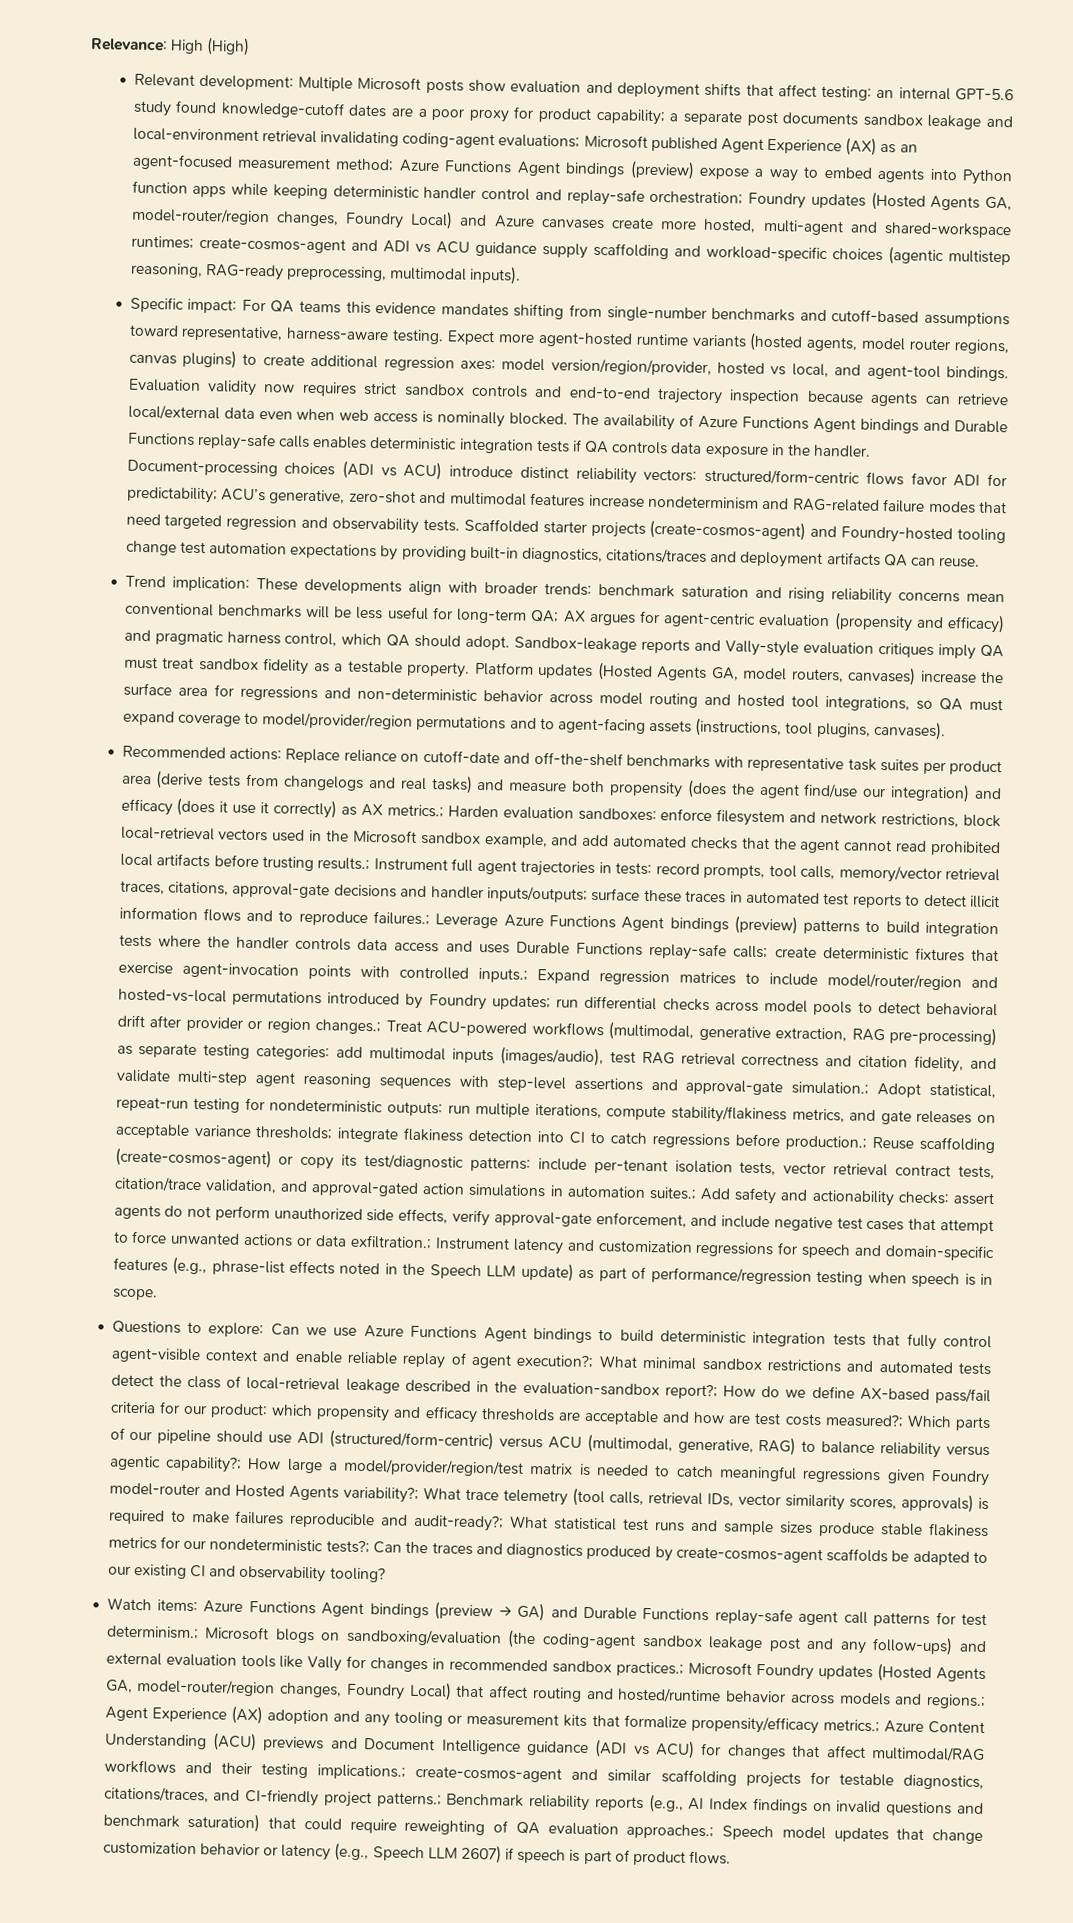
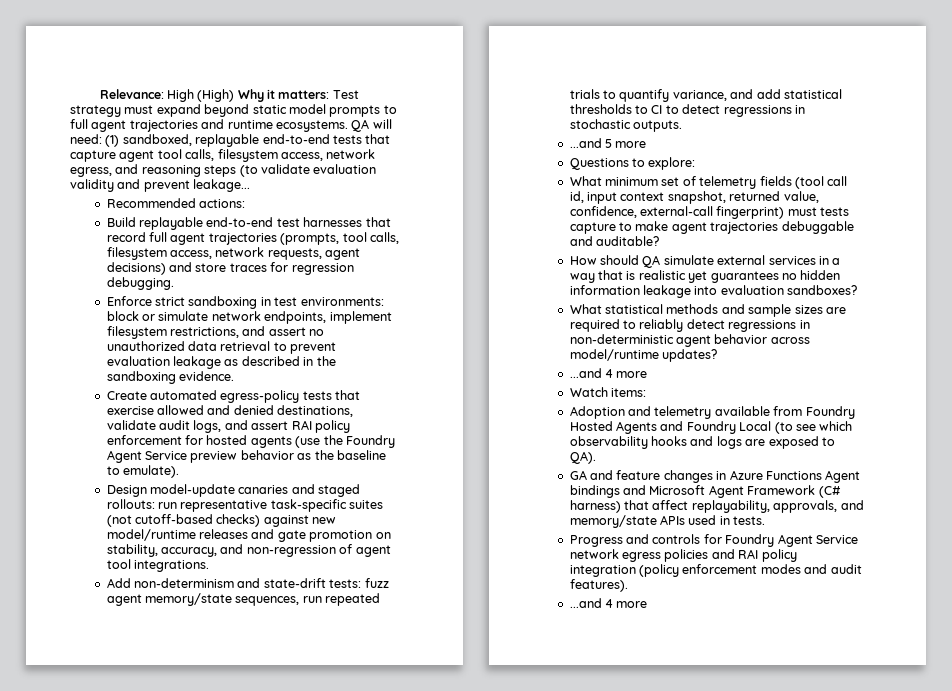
[133,73,1014,102] [132,100,1014,130] [132,127,918,156] [131,153,1014,186] [131,180,1013,211] [130,207,1012,239] [130,235,1011,266] [130,262,522,285] [129,296,1011,328] [128,324,1010,355] [128,349,1009,382] [127,378,1009,407] [127,404,695,431] // Relevant development: Multiple Microsoft posts show evaluation and deployment shifts that affect testing: an internal GPT-5.6 study found knowledge-cutoff dates are a poor proxy for product capability; a separate post documents sandbox leakage and local-environment retrieval invalidating coding-agent evaluations; Microsoft published Agent Experience (AX) as an agent-focused measurement method; Azure Functions Agent bindings (preview) expose a way to embed agents into Python function apps while keeping deterministic handler control and replay-safe orchestration; Foundry updates (Hosted Agents GA, model-router/region changes, Foundry Local) and Azure canvases create more hosted, multi-agent and shared-workspace runtimes; create-cosmos-agent and ADI vs ACU guidance supply scaffolding and workload-specific choices (agentic multistep reasoning, RAG-ready preprocessing, multimodal inputs). // Specific impact: For QA teams this evidence mandates shifting from single-number benchmarks and cutoff-based assumptions toward representative, harness-aware testing. Expect more agent-hosted runtime variants (hosted agents, model router regions, canvas plugins) to create additional regression axes: model version/region/provider, hosted vs local, and agent-tool bindings. Evaluation validity now requires strict sandbox controls and end-to-end trajectory inspection because agents can retrieve local/external data even when web access is nominally blocked. The availability of -> [237,89,359,102] [70,104,397,117] [70,119,392,132] [70,134,391,147] [70,149,376,162] [70,164,377,177] [70,179,251,192] [106,198,246,208] [106,217,391,230] [106,232,399,245] [106,247,361,260] [106,262,354,275] [106,277,174,290] [106,296,384,309] [106,311,392,324] [106,326,325,339] [106,341,337,354] [106,356,336,369] [106,371,235,384] [106,390,361,403] [106,405,354,417] [106,420,350,433] [106,435,395,448] [106,450,386,463] [106,465,180,478] [106,484,361,497] [106,499,384,512] [106,514,337,527] [106,529,391,542] [106,544,391,557] [106,559,210,572] [106,578,389,588] [106,593,381,606] [569,89,842,102] [569,104,805,117] [569,119,683,132] [569,138,647,148] [569,157,696,170] [569,176,848,189] [569,191,819,204] [569,206,850,219] [569,221,854,234] [569,236,660,246] [569,255,841,268] [569,270,841,283] [569,285,858,298] [569,304,846,317] [569,319,810,332] [569,334,810,347] [569,349,718,362] [569,368,648,378] [569,387,647,397] [569,406,855,419] [569,421,853,434] [569,436,835,449] [569,451,596,464] [569,470,727,483] Why it matters: Test strategy must expand beyond static model prompts to full agent trajectories and runtime ecosystems. QA will need: (1) sandboxed, replayable end-to-end tests that capture agent tool calls, filesystem access, network egress, and reasoning steps (to validate evaluation validity and prevent leakage... // Recommended actions: // Build replayable end-to-end test harnesses that record full agent trajectories (prompts, tool calls, filesystem access, network requests, agent decisions) and store traces for regression debugging. // Enforce strict sandboxing in test environments: block or simulate network endpoints, implement filesystem restrictions, and assert no unauthorized data retrieval to prevent evaluation leakage as described in the sandboxing evidence. // Create automated egress-policy tests that exercise allowed and denied destinations, validate audit logs, and assert RAI policy enforcement for hosted agents (use the Foundry Agent Service preview behavior as the baseline to emulate). // Design model-update canaries and staged rollouts: run representative task-specific suites (not cutoff-based checks) against new model/runtime releases and gate promotion on stability, accuracy, and non-regression of agent tool integrations. // Add non-determinism and state-drift tests: fuzz agent memory/state sequences, run repeated trials to quantify variance, and add statistical thresholds to CI to detect regressions in stochastic outputs. // ...and 5 more // Questions to explore: // What minimum set of telemetry fields (tool call id, input context snapshot, returned value, confidence, external-call fingerprint) must tests capture to make agent trajectories debuggable and auditable? // How should QA simulate external services in a way that is realistic yet guarantees no hidden information leakage into evaluation sandboxes? // What statistical methods and sample sizes are required to reliably detect regressions in non-deterministic agent behavior across model/runtime updates? // ...and 4 more // Watch items: // Adoption and telemetry available from Foundry Hosted Agents and Foundry Local (to see which observability hooks and logs are exposed to QA). // GA and feature changes in
[954,420,1009,434] [127,432,872,459] [126,459,1007,487] [126,486,1007,514] [125,513,1006,544] [125,540,981,568] [124,575,1005,605] [124,602,1005,634] [123,629,1005,660] [123,656,1005,686] [122,682,1003,712] [122,710,946,741] [121,745,1002,776] [121,770,1002,803] [120,797,1001,828] [120,826,1002,857] [119,853,1000,884] [119,880,1000,909] [118,906,999,938] [118,934,999,962] [117,961,999,991] [117,988,999,1017] [116,1014,997,1047] [116,1042,997,1073] [115,1069,996,1099] [115,1096,997,1125] [114,1123,995,1154] [114,1147,995,1180] [113,1176,995,1207] [113,1204,994,1235] [112,1230,995,1262] [112,1256,994,1288] [111,1288,158,1301] [111,1320,992,1351] [110,1347,991,1376] [110,1374,991,1405] [109,1401,991,1432] [109,1427,990,1459] [108,1455,990,1487] [108,1482,989,1513] [108,1509,989,1538] [107,1536,988,1566] [107,1563,386,1583] [106,1597,987,1628] [106,1625,987,1656] [105,1652,987,1683] [105,1679,987,1710] [104,1705,986,1735] [104,1732,985,1763] [103,1759,984,1791] [103,1786,984,1817] [102,1812,984,1845] [102,1841,732,1866] Durable Functions replay-safe calls enables deterministic integration tests if QA controls data exposure in the handler. Document-processing choices (ADI vs ACU) introduce distinct reliability vectors: structured/form-centric flows favor ADI for predictability; ACU’s generative, zero-shot and multimodal features increase nondeterminism and RAG-related failure modes that need targeted regression and observability tests. Scaffolded starter projects (create-cosmos-agent) and Foundry-hosted tooling change test automation expectations by providing built-in diagnostics, citations/traces and deployment artifacts QA can reuse. // Trend implication: These developments align with broader trends: benchmark saturation and rising reliability concerns mean conventional benchmarks will be less useful for long-term QA; AX argues for agent-centric evaluation (propensity and efficacy) and pragmatic harness control, which QA should adopt. Sandbox-leakage reports and Vally-style evaluation critiques imply QA must treat sandbox fidelity as a testable property. Platform updates (Hosted Agents GA, model routers, canvases) increase the surface area for regressions and non-deterministic behavior across model routing and hosted tool integrations, so QA must expand coverage to model/provider/region permutations and to agent-facing assets (instructions, tool plugins, canvases). // Recommended actions: Replace reliance on cutoff-date and off-the-shelf benchmarks with representative task suites per product area (derive tests from changelogs and real tasks) and measure both propensity (does the agent find/use our integration) and efficacy (does it use it correctly) as AX metrics.; Harden evaluation sandboxes: enforce filesystem and network restrictions, block local-retrieval vectors used in the Microsoft sandbox example, and add automated checks that the agent cannot read prohibited local artifacts before trusting results.; Instrument full agent trajectories in tests: record prompts, tool calls, memory/vector retrieval traces, citations, approval-gate decisions and handler inputs/outputs; surface these traces in automated test reports to detect illicit information flows and to reproduce failures.; Leverage Azure Functions Agent bindings (preview) patterns to build integration tests where the handler controls data access and uses Durable Functions replay-safe calls; create deterministic fixtures that exercise agent-invocation points with controlled inputs.; Expand regression matrices to include model/router/region and hosted-vs-local permutations introduced by Foundry updates; run differential checks across model pools to detect behavioral drift after provider or region changes.; Treat ACU-powered workflows (multimodal, generative extraction, RAG pre-processing) as separate testing categories: add multimodal inputs (images/audio), test RAG retrieval correctness and citation fidelity, and validate multi-step agent reasoning sequences with step-level assertions and approval-gate simulation.; Adopt statistical, repeat-run testing for nondeterministic outputs: run multiple iterations, compute stability/flakiness metrics, and gate releases on acceptable variance thresholds; integrate flakiness detection into CI to catch regressions before production.; Reuse scaffolding (create-cosmos-agent) or copy its test/diagnostic patterns: include per-tenant isolation tests, vector retrieval contract tests, citation/trace validation, and approval-gated action simulations in automation suites.; Add safety and actionability checks: assert agents do not perform unauthorized side effects, verify approval-gate enforcement, and include negative test cases that attempt to force unwanted actions or data exfiltration.; Instrument latency and customization regressions for speech and domain-specific features (e.g., phrase-list effects noted in the Speech LLM update) as part of performance/regression testing when speech is in scope. // Questions to explore: Can we use Azure Functions Agent bindings to build deterministic integration tests that fully control agent-visible context and enable reliable replay of agent execution?; What minimal sandbox restrictions and automated tests detect the class of local-retrieval leakage described in the evaluation-sandbox report?; How do we define AX-based pass/fail criteria for our product: which propensity and efficacy thresholds are acceptable and how are test costs measured?; Which parts of our pipeline should use ADI (structured/form-centric) versus ACU (multimodal, generative, RAG) to balance reliability versus agentic capability?; How large a model/provider/region/test matrix is needed to catch meaningful regressions given Foundry model-router and Hosted Agents variability?; What trace telemetry (tool calls, retrieval IDs, vector similarity scores, approvals) is required to make failures reproducible and audit-ready?; What statistical test runs and sample sizes produce stable flakiness metrics for our nondeterministic tests?; Can the traces and diagnostics produced by create-cosmos-agent scaffolds be adapted to our existing CI and observability tooling? // Watch items: Azure Functions Agent bindings (preview → GA) and Durable Functions replay-safe agent call patterns for test determinism.; Microsoft blogs on sandboxing/evaluation (the coding-agent sandbox leakage post and any follow-ups) and external evaluation tools like Vally for changes in recommended sandbox practices.; Microsoft Foundry updates (Hosted Agents GA, model-router/region changes, Foundry Local) that affect routing and hosted/runtime behavior across models and regions.; Agent Experience (AX) adoption and any tooling or measurement kits that formalize propensity/efficacy metrics.; Azure Content Understanding (ACU) previews and Document Intelligence guidance (ADI vs ACU) for changes that affect multimodal/RAG workflows and their testing implications.; create-cosmos-agent and similar scaffolding projects for testable diagnostics, citations/traces, and CI-friendly project patterns.; Benchmark reliability reports (e.g., AI Index findings on invalid questions and benchmark saturation) that could require reweighting of QA evaluation approaches.; Speech model updates that change customization behavior or latency (e.g., Speech LLM 2607) if speech is part of product flows. -> [649,485,841,498] [569,500,864,513] [569,515,766,528] [569,534,858,547] [569,549,797,562] [569,564,862,577] [569,579,628,592] [569,598,648,608] Microsoft Agent Framework (C# harness) that affect replayability, approvals, and memory/state APIs used in tests. // Progress and controls for Foundry Agent Service network egress policies and RAI policy integration (policy enforcement modes and audit features). // ...and 4 more

